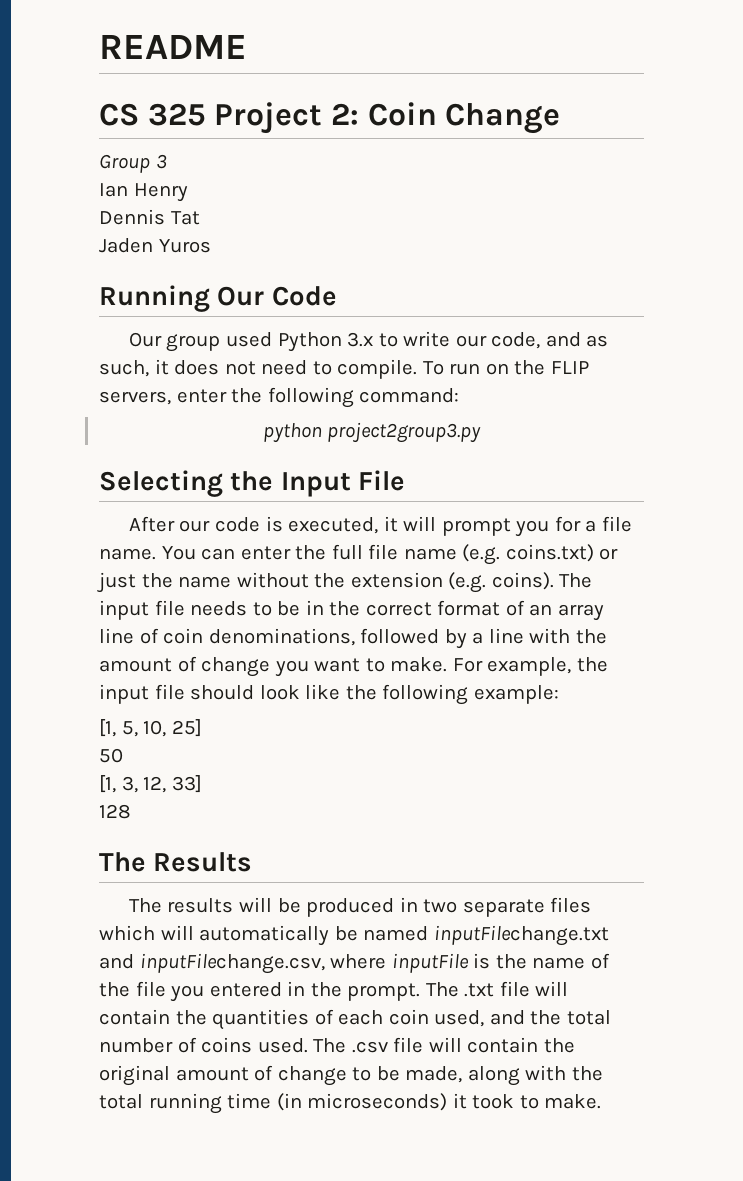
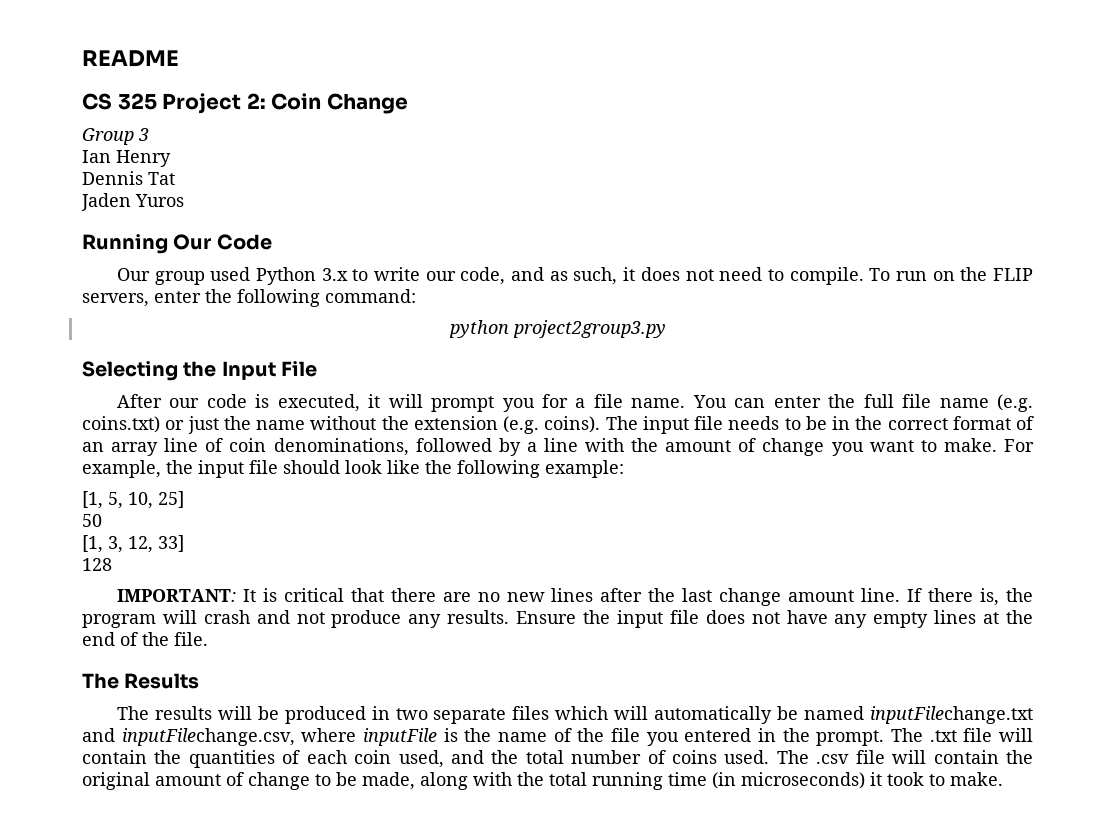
(131, 811) none -> [116,588,1033,606] [82,610,1034,628] [82,632,208,646] // IMPORTANT: It is critical that there are no new lines after the last change amount line. If there is, the program will crash and not produce any results. Ensure the input file does not have any empty lines at the end of the file.

